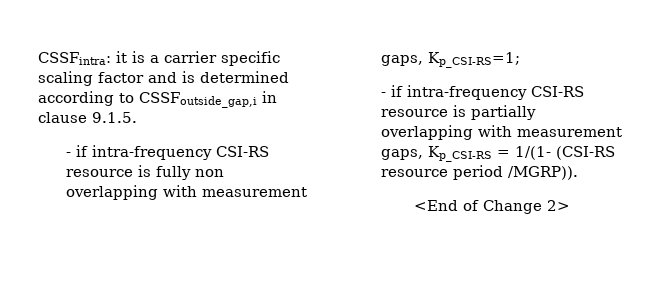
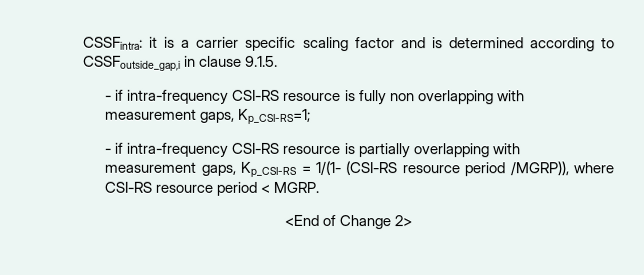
[507,166,578,180] /MGRP)). -> [509,161,614,176] [104,181,320,196] /MGRP)), where CSI-RS resource period < MGRP.

